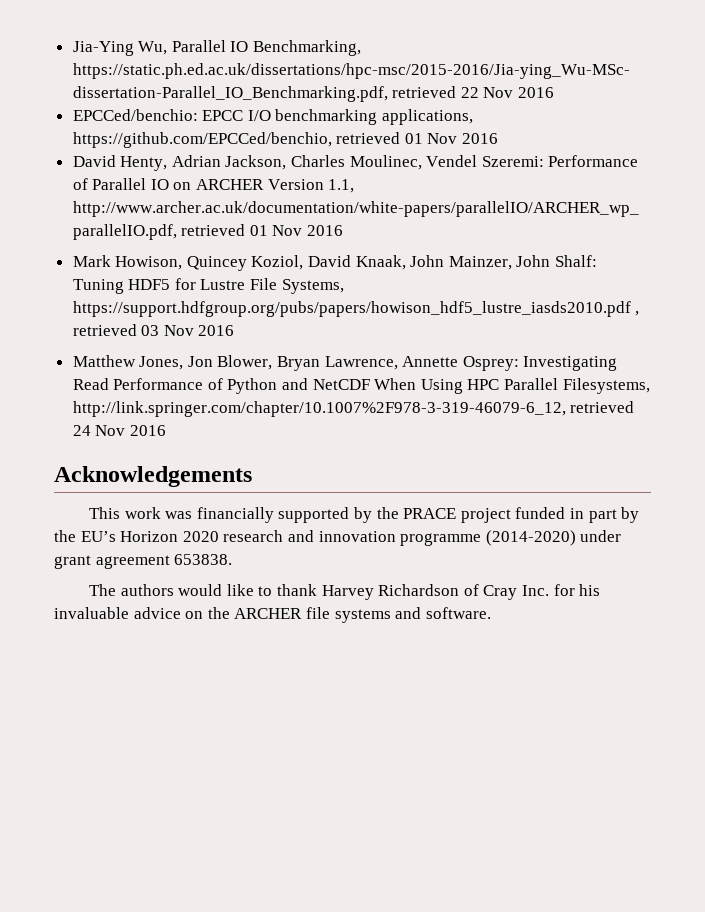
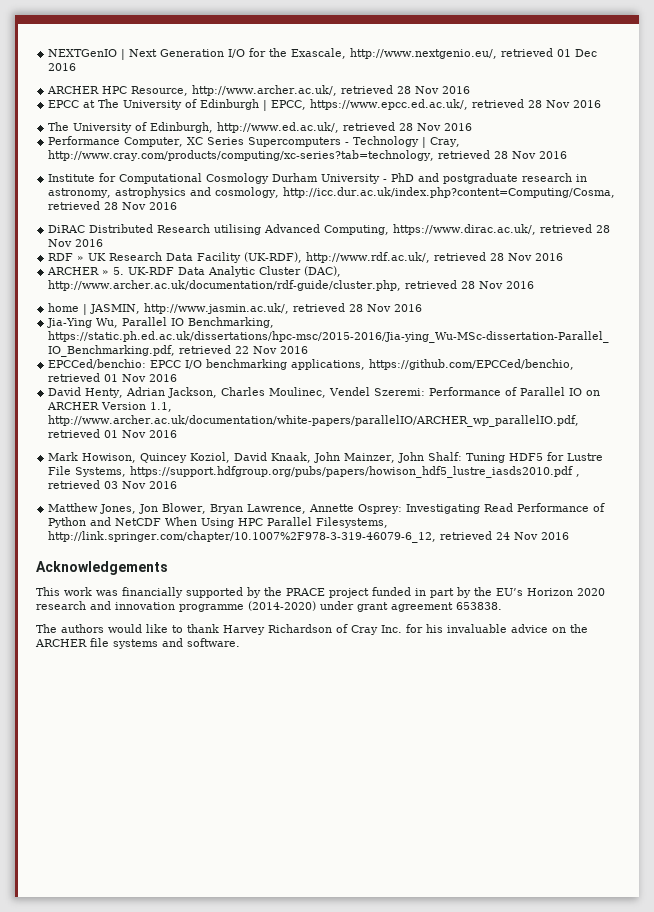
(72, 48) none -> [48,48,598,60] [48,63,77,71] [47,85,471,96] [48,99,602,111] [48,122,473,133] [48,136,461,148] [48,150,568,161] [48,173,588,184] [48,187,616,198] [48,201,178,210] [48,224,611,235] [48,239,104,247] [48,252,564,263] [47,266,342,277] [48,280,535,291] [48,303,423,315] NEXTGenIO | Next Generation I/O for the Exascale, http://www.nextgenio.eu/, retrieved 01 Dec 2016 // ARCHER HPC Resource, http://www.archer.ac.uk/, retrieved 28 Nov 2016 // EPCC at The University of Edinburgh | EPCC, https://www.epcc.ed.ac.uk/, retrieved 28 Nov 2016 // The University of Edinburgh, http://www.ed.ac.uk/, retrieved 28 Nov 2016 // Performance Computer, XC Series Supercomputers - Technology | Cray, http://www.cray.com/products/computing/xc-series?tab=technology, retrieved 28 Nov 2016 // Institute for Computational Cosmology Durham University - PhD and postgraduate research in astronomy, astrophysics and cosmology, http://icc.dur.ac.uk/index.php?content=Computing/Cosma, retrieved 28 Nov 2016 // DiRAC Distributed Research utilising Advanced Computing, https://www.dirac.ac.uk/, retrieved 28 Nov 2016 // RDF » UK Research Data Facility (UK-RDF), http://www.rdf.ac.uk/, retrieved 28 Nov 2016 // ARCHER » 5. UK-RDF Data Analytic Cluster (DAC), http://www.archer.ac.uk/documentation/rdf-guide/cluster.php, retrieved 28 Nov 2016 // home | JASMIN, http://www.jasmin.ac.uk/, retrieved 28 Nov 2016 //

